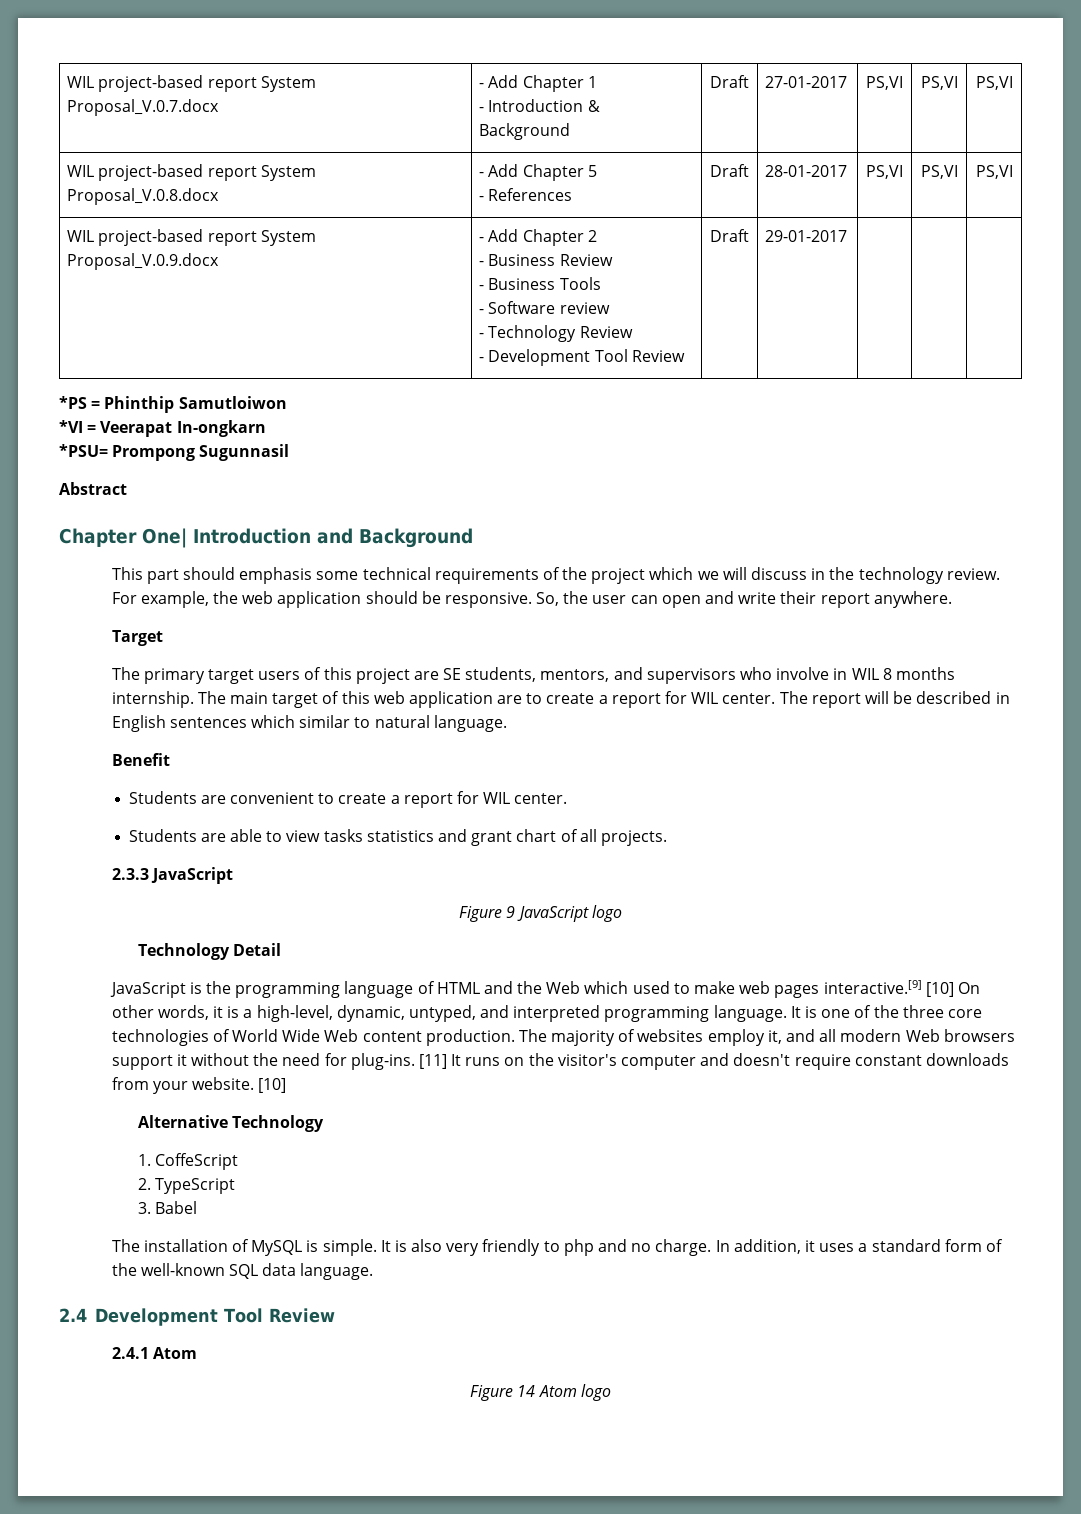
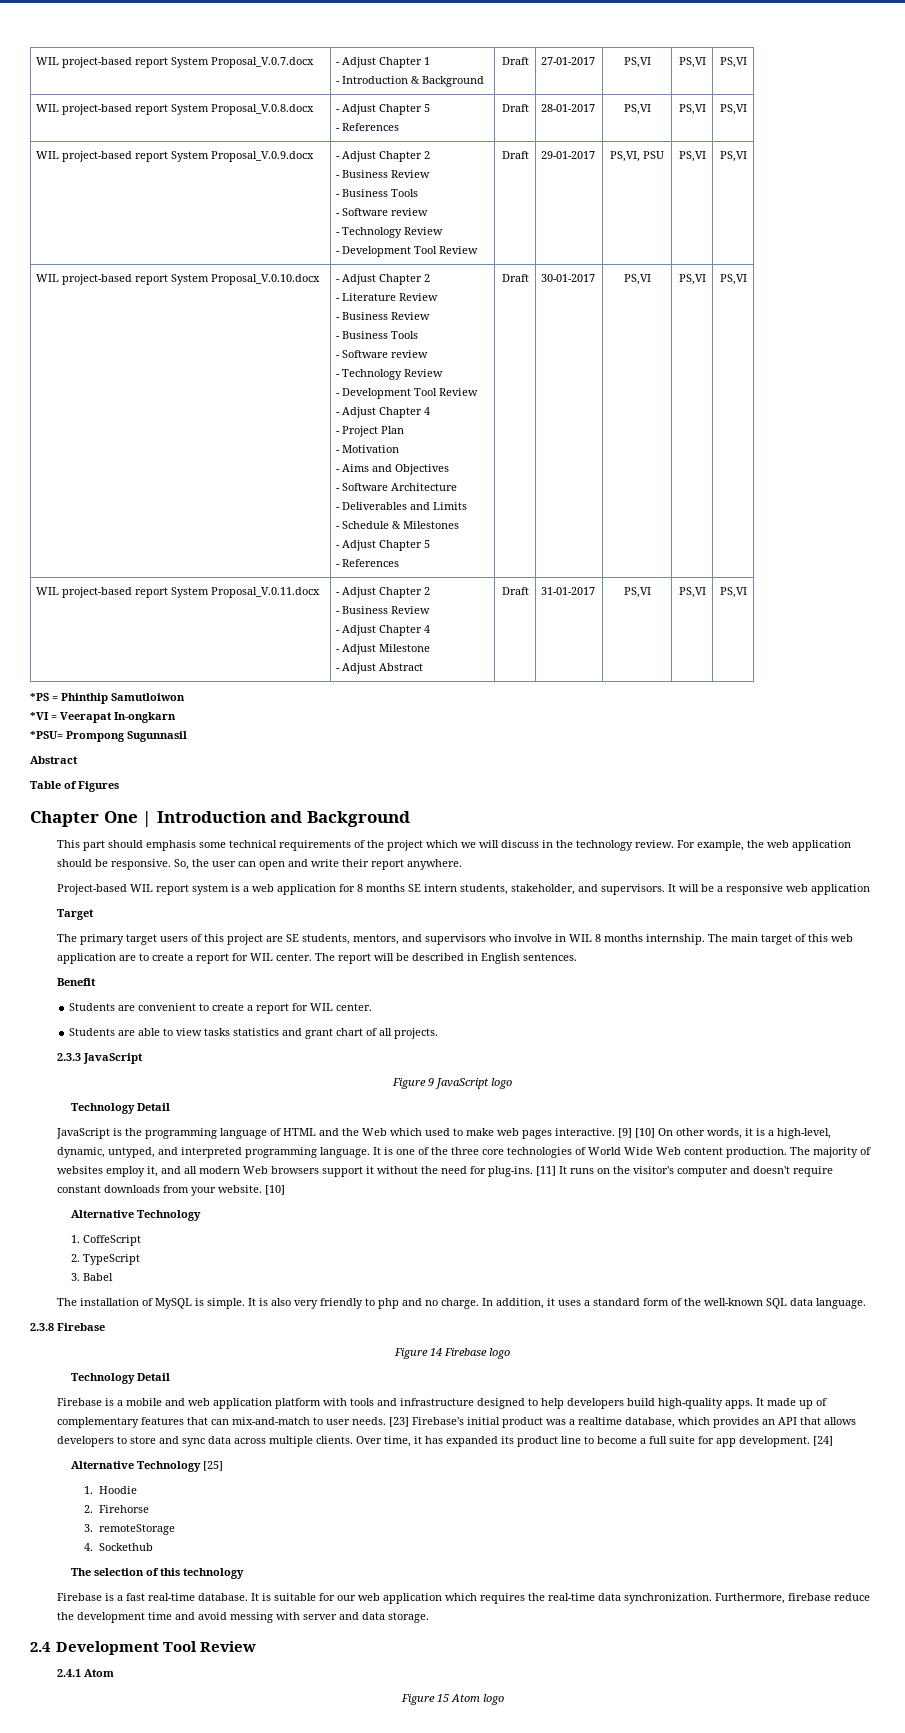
[488,75,519,88] Add -> [342,57,377,68] Adjust
[488,164,519,177] Add -> [342,104,377,115] Adjust
[488,229,519,242] Add -> [342,151,377,162] Adjust
(848, 236) | | -> [610,151,664,162] [678,151,706,162] [719,151,747,162] [36,274,321,285] [336,274,431,285] [336,293,439,301] [336,312,431,320] [336,331,419,339] [336,350,429,358] [336,369,444,380] [336,388,479,399] [336,407,431,418] [336,426,405,437] [336,445,400,453] [336,464,450,475] [336,483,458,491] [336,502,468,510] [336,521,460,529] [336,540,431,551] [336,559,400,567] [501,274,529,282] [541,274,596,282] [623,274,651,285] [678,274,706,285] [719,274,747,285] [36,587,321,598] [336,587,431,598] [336,606,431,614] [336,625,431,636] [336,644,431,655] [336,663,424,674] [501,587,529,595] [541,587,596,595] [623,587,651,598] [678,587,706,598] [719,587,747,598] PS,VI, PSU | PS,VI | PS,VI // WIL project-based report System Proposal_V.0.10.docx | - Adjust Chapter 2 // - Literature Review // - Business Review // - Business Tools // - Software review // - Technology Review // - Development Tool Review // - Adjust Chapter 4 // - Project Plan // - Motivation // - Aims and Objectives // - Software Architecture // - Deliverables and Limits // - Schedule & Milestones // - Adjust Chapter 5 // - References | Draft | 30-01-2017 | PS,VI | PS,VI | PS,VI // WIL project-based report System Proposal_V.0.11.docx | - Adjust Chapter 2 // - Business Review // - Adjust Chapter 4 // - Adjust Milestone // - Adjust Abstract | Draft | 31-01-2017 | PS,VI | PS,VI | PS,VI
[59,528,187,548] // Chapter One| -> [30,781,119,792] [30,811,153,827] // Table of Figures // Chapter One |
(952, 599) none -> [57,884,871,895] // Project-based WIL report system is a web application for 8 months SE intern students, stakeholder, and supervisors. It will be a responsive web application
[169,715,507,732] sentences which similar to natural language. -> [523,953,578,961] sentences.
[823,980,922,994] interactive.[9] -> [555,1128,633,1138] interactive. [9]
(374, 1271) none -> [30,1323,105,1331] [394,1348,510,1359] [70,1373,170,1384] [57,1398,828,1409] [57,1417,857,1428] [57,1436,834,1447] [70,1461,223,1472] [84,1486,137,1494] [84,1505,149,1513] [84,1524,175,1535] [84,1543,153,1551] [70,1568,244,1579] [57,1593,871,1604] [57,1612,430,1623] // 2.3.8 Firebase // Figure 14 Firebase logo // Technology Detail // Firebase is a mobile and web application platform with tools and infrastructure designed to help developers build high-quality apps. It made up of complementary features that can mix-and-match to user needs. [23] Firebase's initial product was a realtime database, which provides an API that allows developers to store and sync data across multiple clients. Over time, it has expanded its product line to become a full suite for app development. [24] // Alternative Technology [25] // 1. Hoodie // 2. Firehorse // 3. remoteStorage // 4. Sockethub // The selection of this technology // Firebase is a fast real-time database. It is suitable for our web application which requires the real-time data synchronization. Furthermore, firebase reduce the development time and avoid messing with server and data storage.
[517,1385,536,1397] 14 -> [436,1694,449,1702] 15

